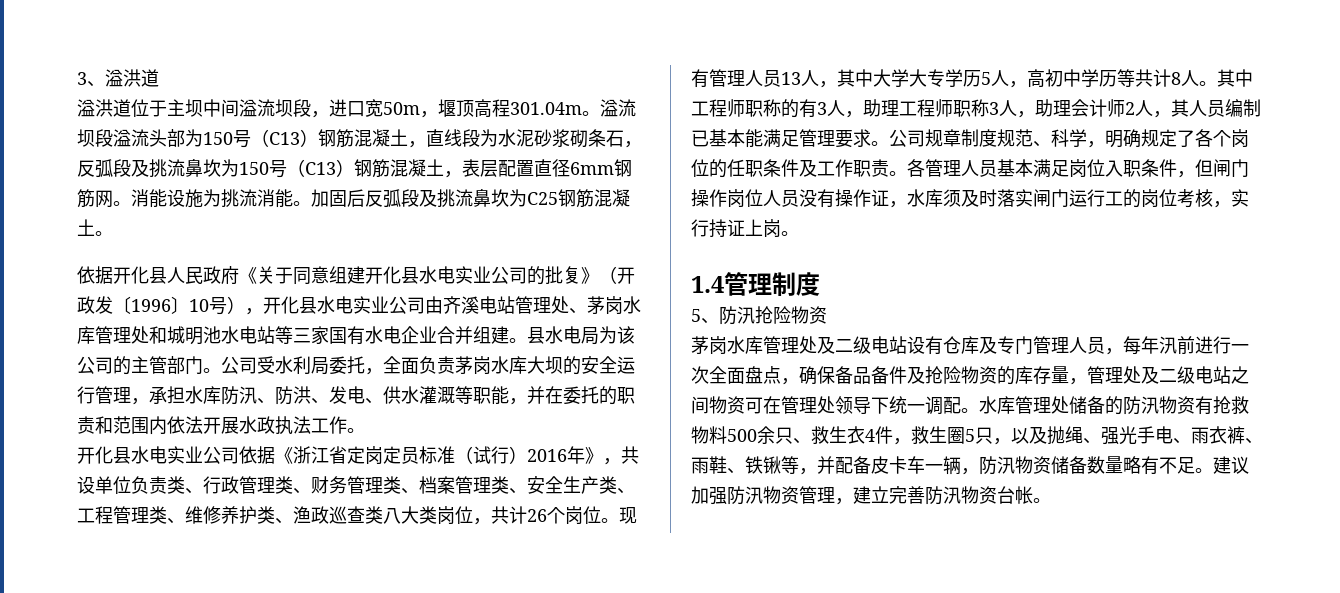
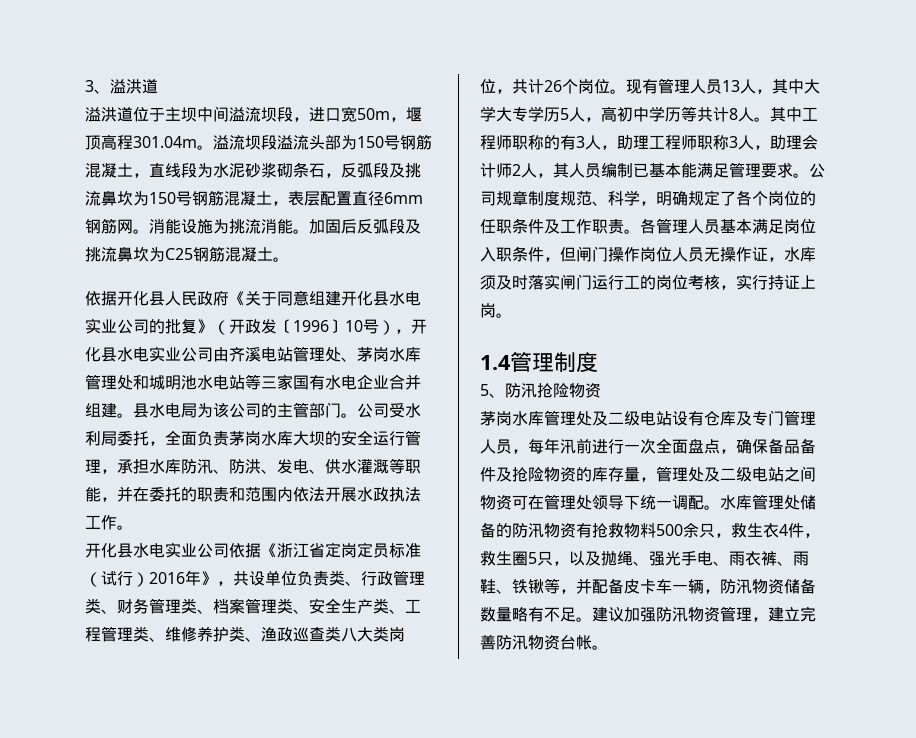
[251,129,318,147] （C13） -> (400, 142) none
[287,159,354,177] （C13） -> (192, 198) none
[799,189,835,208] 没有 -> [704,247,720,262] 无
[793,438,811,444] 、 -> [715,533,731,538] ，

